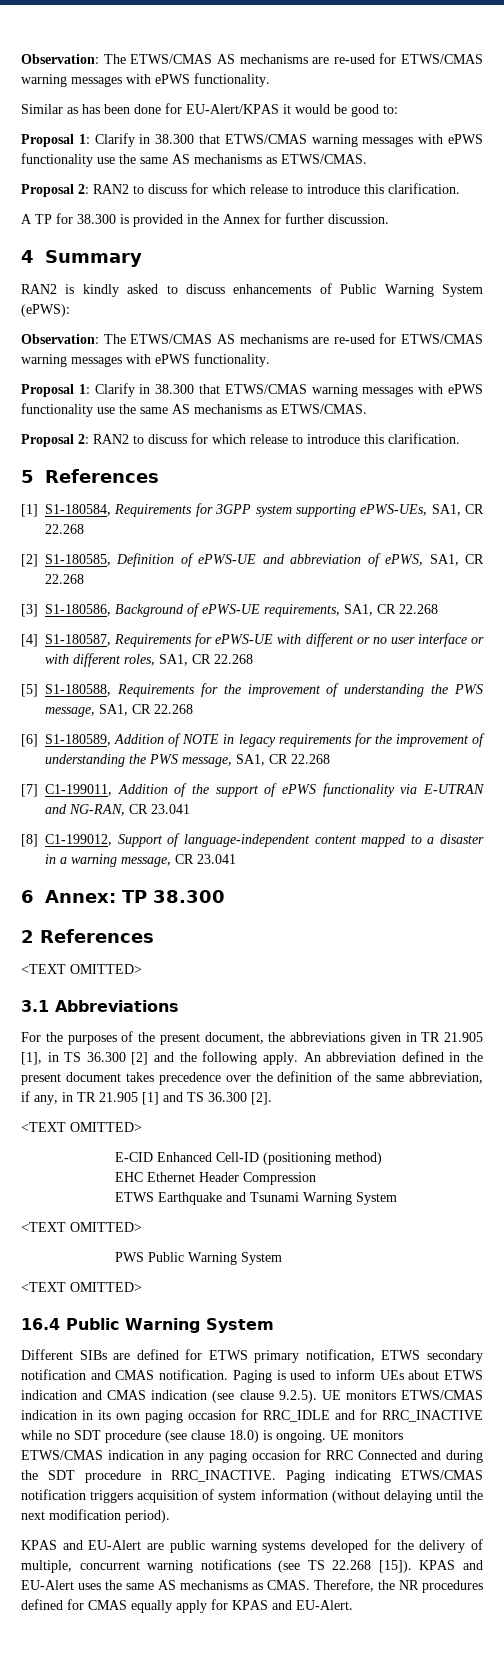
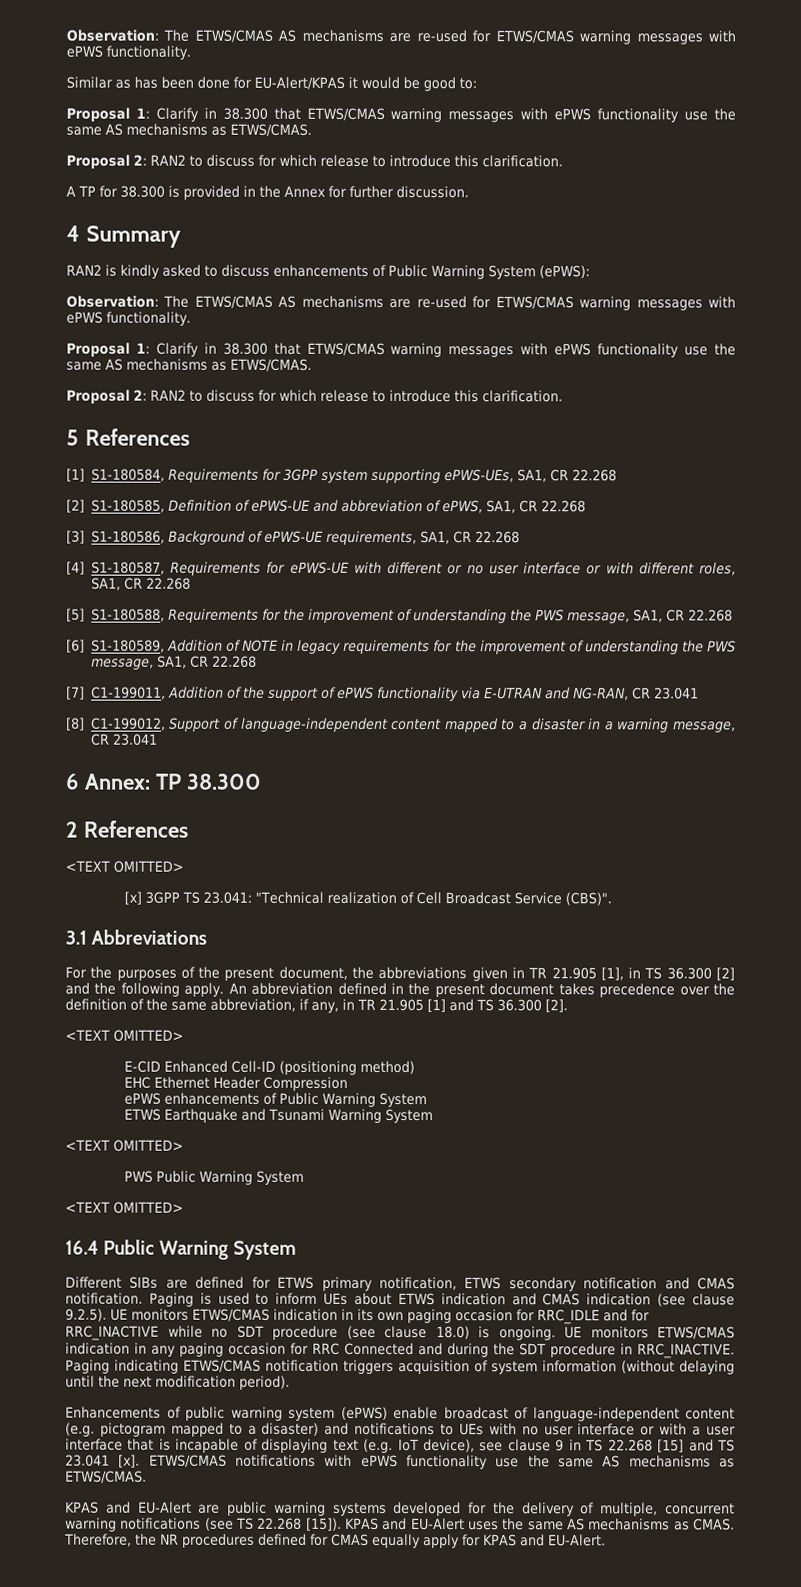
(142, 969) none -> [124,891,613,906] // [x] 3GPP TS 23.041: "Technical realization of Cell Broadcast Service (CBS)".
(317, 1178) none -> [124,1092,428,1108] // ePWS enhancements of Public Warning System
(170, 1516) none -> [65,1406,735,1422] [65,1422,736,1437] [65,1438,736,1453] [65,1454,735,1470] [65,1470,147,1484] // Enhancements of public warning system (ePWS) enable broadcast of language-independent content (e.g. pictogram mapped to a disaster) and notifications to UEs with no user interface or with a user interface that is incapable of displaying text (e.g. IoT device), see clause 9 in TS 22.268 [15] and TS 23.041 [x]. ETWS/CMAS notifications with ePWS functionality use the same AS mechanisms as ETWS/CMAS.

